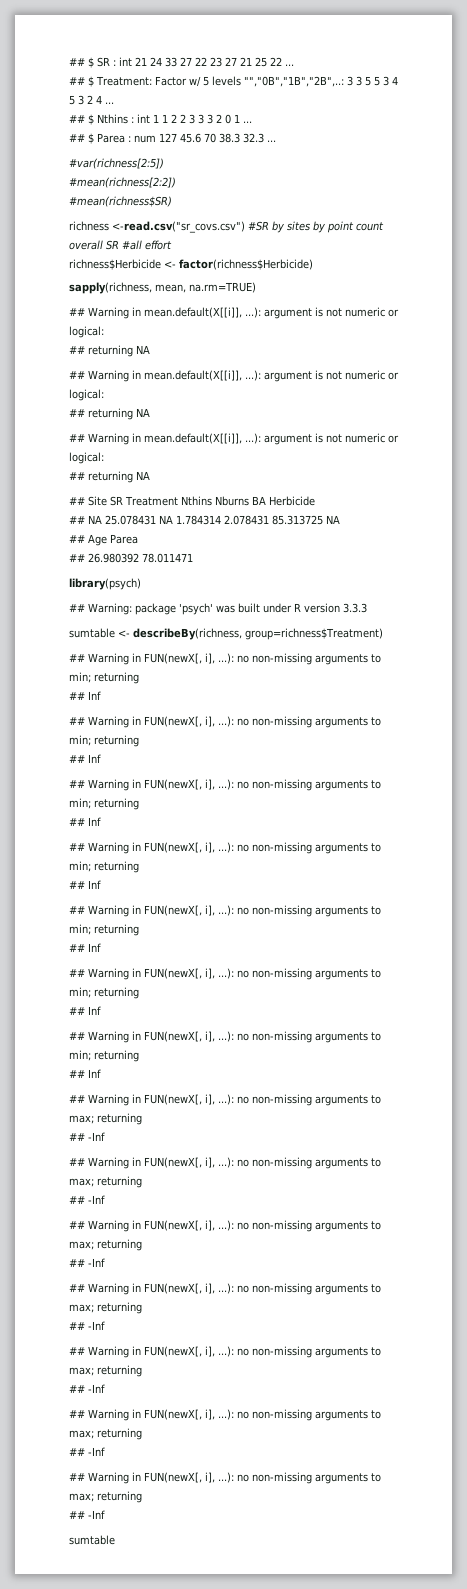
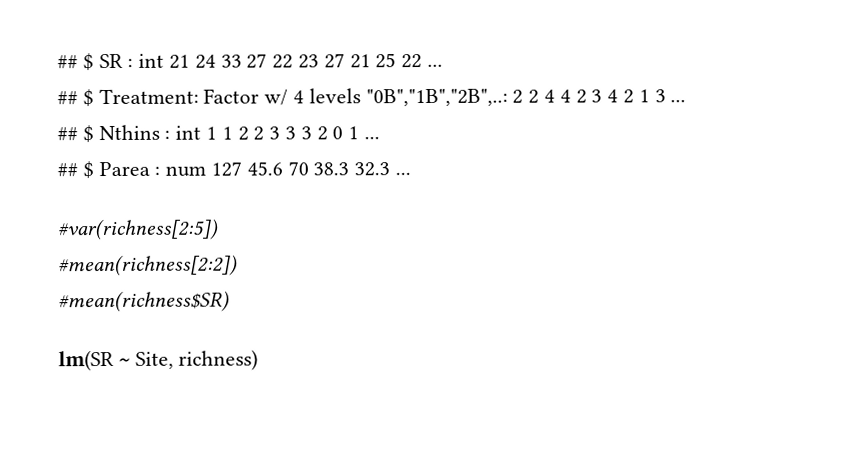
[202,76,398,87] [69,95,102,105] 5 levels "","0B","1B","2B",..: 3 3 5 5 3 4 5 3 2 4 -> [293,88,666,107] 4 levels "0B","1B","2B",..: 2 2 4 4 2 3 4 2 1 3
[69,221,384,233] [69,240,172,250] [69,259,313,270] [69,282,256,294] [69,307,399,319] [69,326,104,338] [69,345,150,357] [69,370,399,382] [69,389,104,401] [69,408,150,420] [69,433,399,445] [69,452,104,464] [69,471,150,483] [69,496,315,506] [69,515,340,525] [69,534,138,546] [69,553,193,563] [69,578,141,590] [69,603,367,615] [69,628,383,640] [69,653,381,665] [69,672,139,684] [69,691,101,700] [69,716,381,728] [69,735,139,747] [69,754,101,763] [69,779,381,791] [69,798,139,810] [69,817,101,826] [69,842,381,854] [69,861,139,873] [69,880,101,889] [69,905,381,917] [69,924,139,936] [69,943,101,952] [69,968,381,980] [69,987,139,999] [69,1006,101,1015] [69,1031,381,1043] [69,1050,139,1062] [69,1069,101,1078] [69,1094,381,1106] [69,1113,142,1125] [69,1132,105,1141] [69,1157,381,1169] [69,1176,142,1188] [69,1195,105,1204] [69,1220,381,1232] [69,1239,142,1251] [69,1258,105,1267] [69,1283,381,1295] [69,1302,142,1314] [69,1321,105,1330] [69,1346,381,1358] [69,1365,142,1377] [69,1384,105,1393] [69,1409,381,1421] [69,1428,142,1440] [69,1447,105,1456] [69,1472,381,1484] [69,1491,142,1503] [69,1510,105,1519] [69,1535,115,1545] richness <-read.csv("sr_covs.csv") #SR by sites by point count overall SR #all effort // richness$Herbicide <- factor(richness$Herbicide) // sapply(richness, mean, na.rm=TRUE) // ## Warning in mean.default(X[[i]], ...): argument is not numeric or logical: // ## returning NA // ## Warning in mean.default(X[[i]], ...): argument is not numeric or logical: // ## returning NA // ## Warning in mean.default(X[[i]], ...): argument is not numeric or logical: // ## returning NA // ## Site SR Treatment Nthins Nburns BA Herbicide // ## NA 25.078431 NA 1.784314 2.078431 85.313725 NA // ## Age Parea // ## 26.980392 78.011471 // library(psych) // ## Warning: package 'psych' was built under R version 3.3.3 // sumtable <- describeBy(richness, group=richness$Treatment) // ## Warning in FUN(newX[, i], ...): no non-missing arguments to min; returning // ## Inf // ## Warning in FUN(newX[, i], ...): no non-missing arguments to min; returning // ## Inf // ## Warning in FUN(newX[, i], ...): no non-missing arguments to min; returning // ## Inf // ## Warning in FUN(newX[, i], ...): no non-missing arguments to min; returning // ## Inf // ## Warning in FUN(newX[, i], ...): no non-missing arguments to min; returning // ## Inf // ## Warning in FUN(newX[, i], ...): no non-missing arguments to min; returning // ## Inf // ## Warning in FUN(newX[, i], ...): no non-missing arguments to min; returning // ## Inf // ## Warning in FUN(newX[, i], ...): no non-missing arguments to max; returning // ## -Inf // ## Warning in FUN(newX[, i], ...): no non-missing arguments to max; returning // ## -Inf // ## Warning in FUN(newX[, i], ...): no non-missing arguments to max; returning // ## -Inf // ## Warning in FUN(newX[, i], ...): no non-missing arguments to max; returning // ## -Inf // ## Warning in FUN(newX[, i], ...): no non-missing arguments to max; returning // ## -Inf // ## Warning in FUN(newX[, i], ...): no non-missing arguments to max; returning // ## -Inf // ## Warning in FUN(newX[, i], ...): no non-missing arguments to max; returning // ## -Inf // sumtable -> [58,349,259,372] lm(SR ~ Site, richness)

